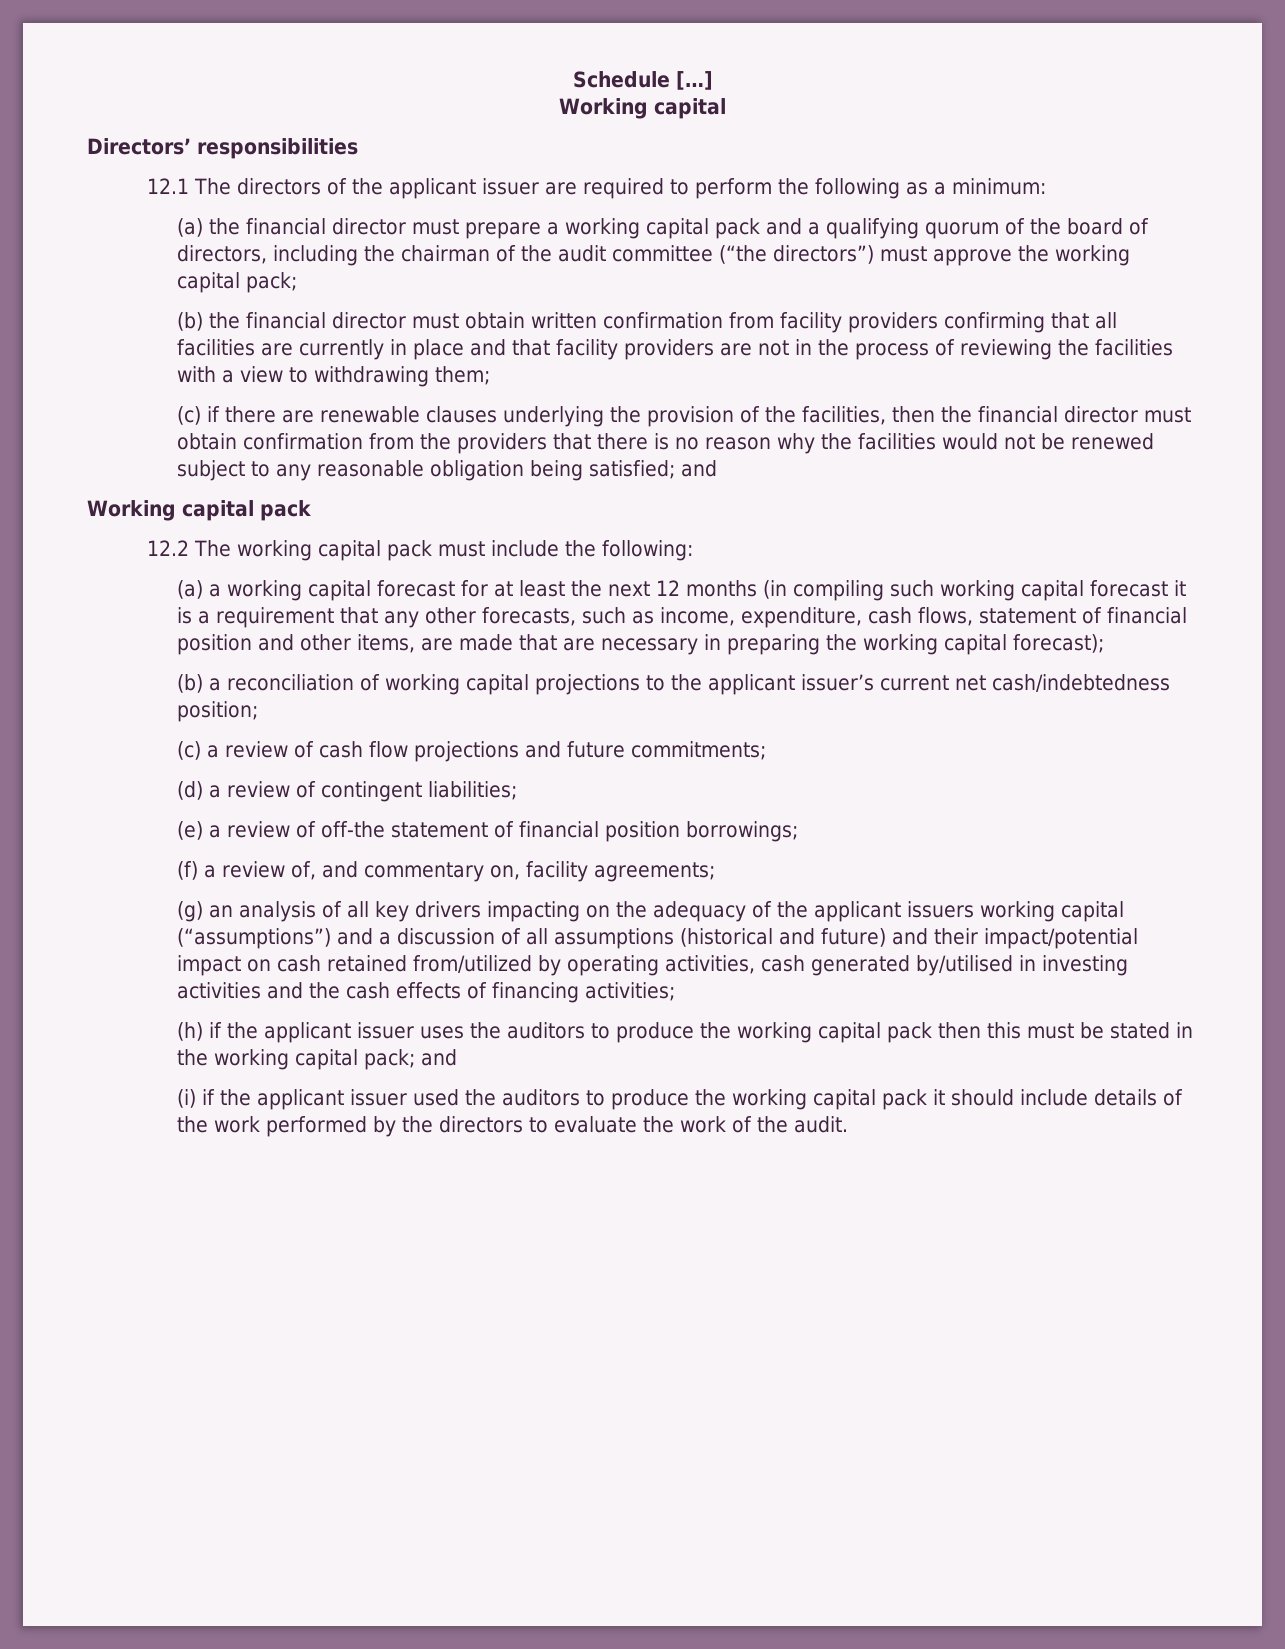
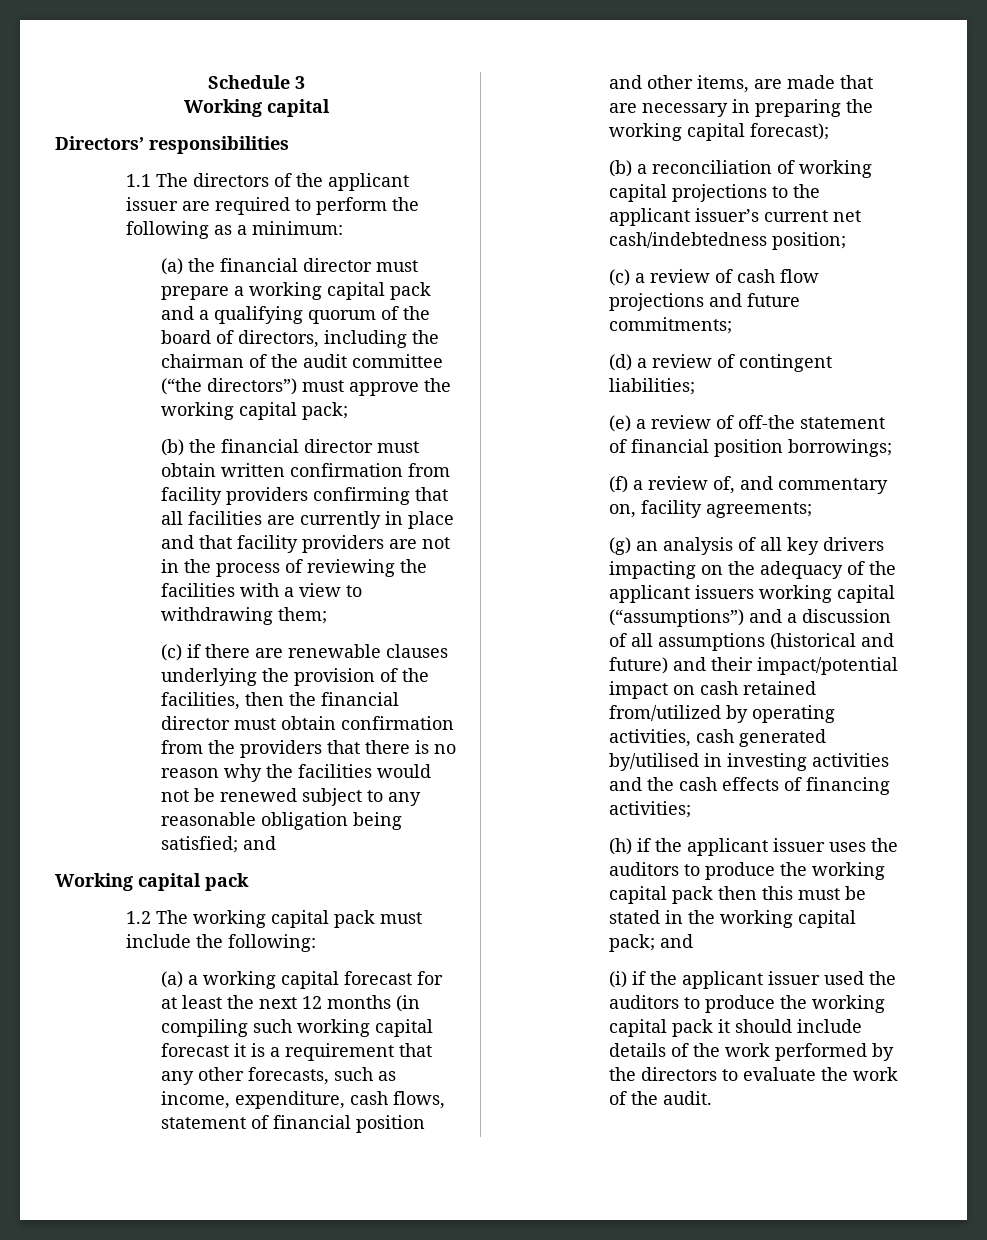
[675,71,713,90] […] -> [294,76,305,89] 3
[147,178,190,194] 12.1 -> [125,174,151,187] 1.1
[147,540,190,556] 12.2 -> [125,911,151,924] 1.2

